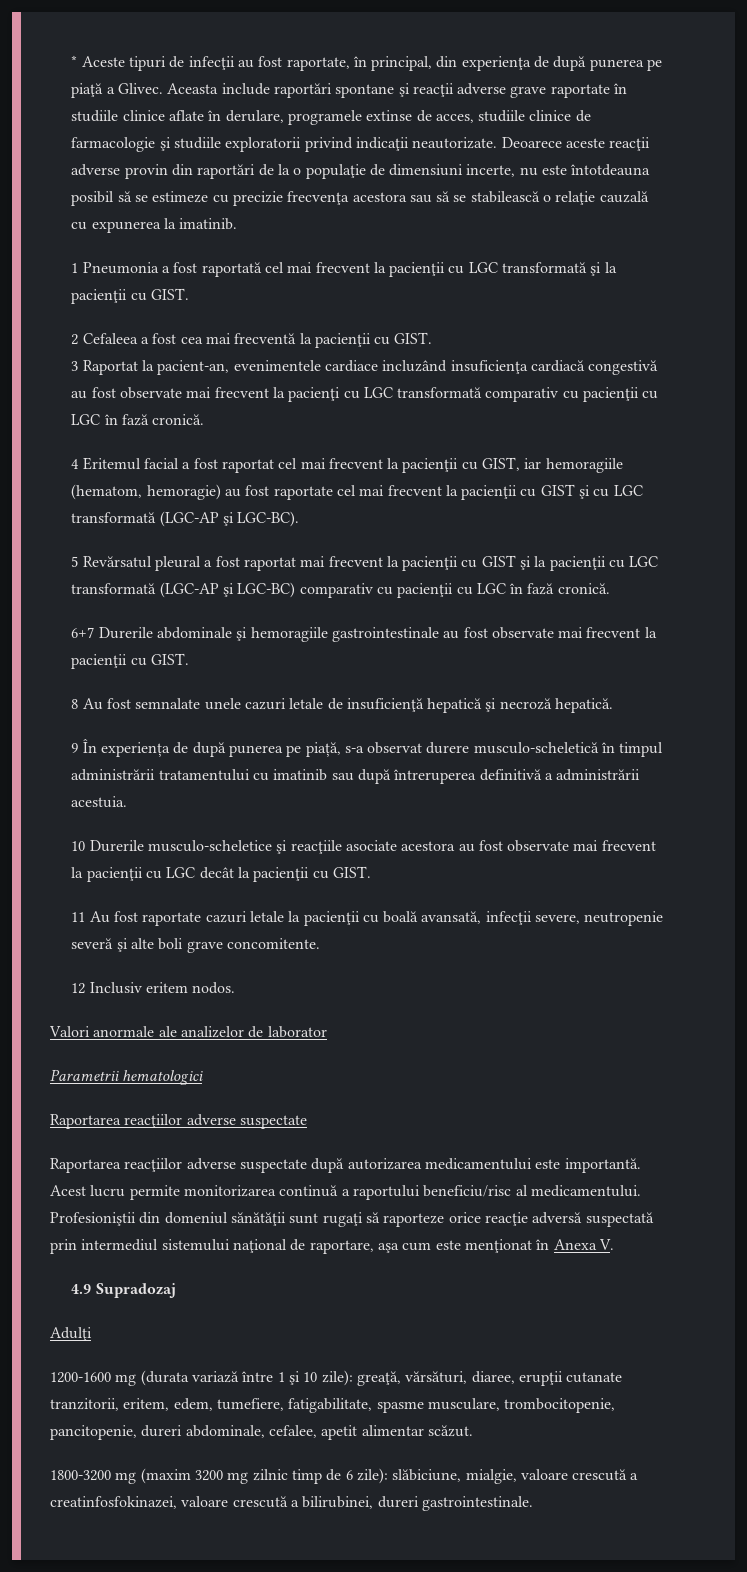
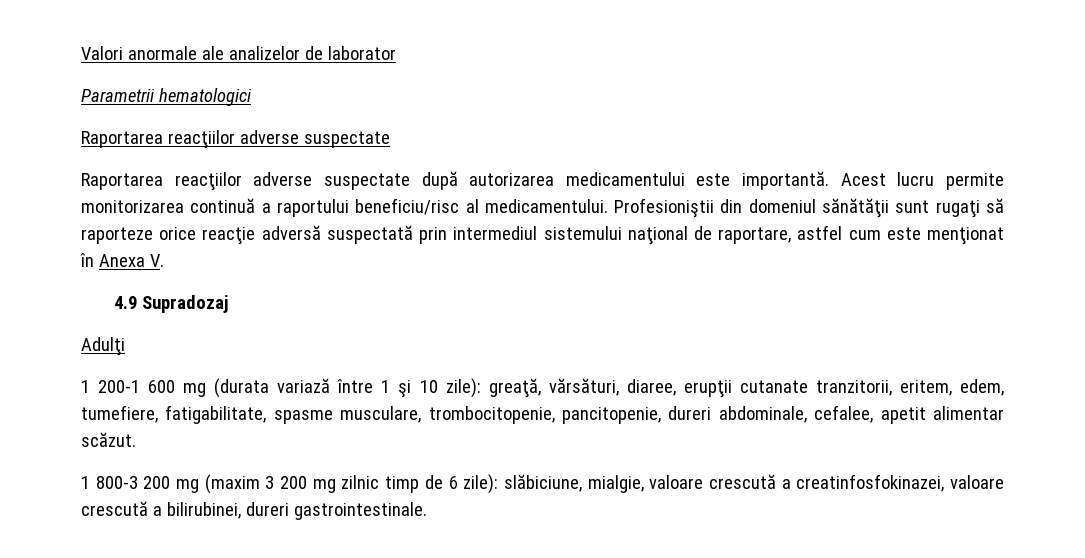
[71,55,663,71] [71,83,628,98] [71,110,591,125] [71,137,651,152] [71,164,651,179] [71,191,649,206] [71,218,238,233] [71,262,617,277] [71,288,189,304] [71,332,433,348] [71,360,659,375] [71,387,659,402] [71,414,205,426] [71,457,623,473] [71,484,643,500] [71,511,300,527] [71,555,659,571] [71,582,610,598] [71,627,657,642] [71,653,189,669] [71,698,614,713] [71,738,664,757] [71,769,641,784] [71,796,128,808] [71,840,656,854] [71,866,371,882] [71,911,664,926] [71,938,320,953] [71,982,236,994] * Aceste tipuri de infecţii au fost raportate, în principal, din experienţa de după punerea pe piaţă a Glivec. Aceasta include raportări spontane şi reacţii adverse grave raportate în studiile clinice aflate în derulare, programele extinse de acces, studiile clinice de farmacologie şi studiile exploratorii privind indicaţii neautorizate. Deoarece aceste reacţii adverse provin din raportări de la o populaţie de dimensiuni incerte, nu este întotdeauna posibil să se estimeze cu precizie frecvenţa acestora sau să se stabilească o relaţie cauzală cu expunerea la imatinib. // 1 Pneumonia a fost raportată cel mai frecvent la pacienţii cu LGC transformată şi la pacienţii cu GIST. // 2 Cefaleea a fost cea mai frecventă la pacienţii cu GIST. // 3 Raportat la pacient-an, evenimentele cardiace incluzând insuficienţa cardiacă congestivă au fost observate mai frecvent la pacienţi cu LGC transformată comparativ cu pacienţii cu LGC în fază cronică. // 4 Eritemul facial a fost raportat cel mai frecvent la pacienţii cu GIST, iar hemoragiile (hematom, hemoragie) au fost raportate cel mai frecvent la pacienţii cu GIST şi cu LGC transformată (LGC-AP şi LGC-BC). // 5 Revărsatul pleural a fost raportat mai frecvent la pacienţii cu GIST şi la pacienţii cu LGC transformată (LGC-AP şi LGC-BC) comparativ cu pacienţii cu LGC în fază cronică. // 6+7 Durerile abdominale şi hemoragiile gastrointestinale au fost observate mai frecvent la pacienţii cu GIST. // 8 Au fost semnalate unele cazuri letale de insuficienţă hepatică şi necroză hepatică. // 9 În experiența de după punerea pe piață, s-a observat durere musculo-scheletică în timpul administrării tratamentului cu imatinib sau după întreruperea definitivă a administrării acestuia. // 10 Durerile musculo-scheletice şi reacţiile asociate acestora au fost observate mai frecvent la pacienţii cu LGC decât la pacienţii cu GIST. // 11 Au fost raportate cazuri letale la pacienţii cu boală avansată, infecţii severe, neutropenie severă şi alte boli grave concomitente. // 12 Inclusiv eritem nodos. // -> (81, 53) none
[377,1243,399,1253] aşa -> [797,225,843,240] astfel
[50,1372,111,1383] 1200-1600 -> [81,380,176,393] 1 200-1 600
[50,1468,223,1484] 1800-3200 mg (maxim 3200 -> [81,474,308,494] 1 800-3 200 mg (maxim 3 200

